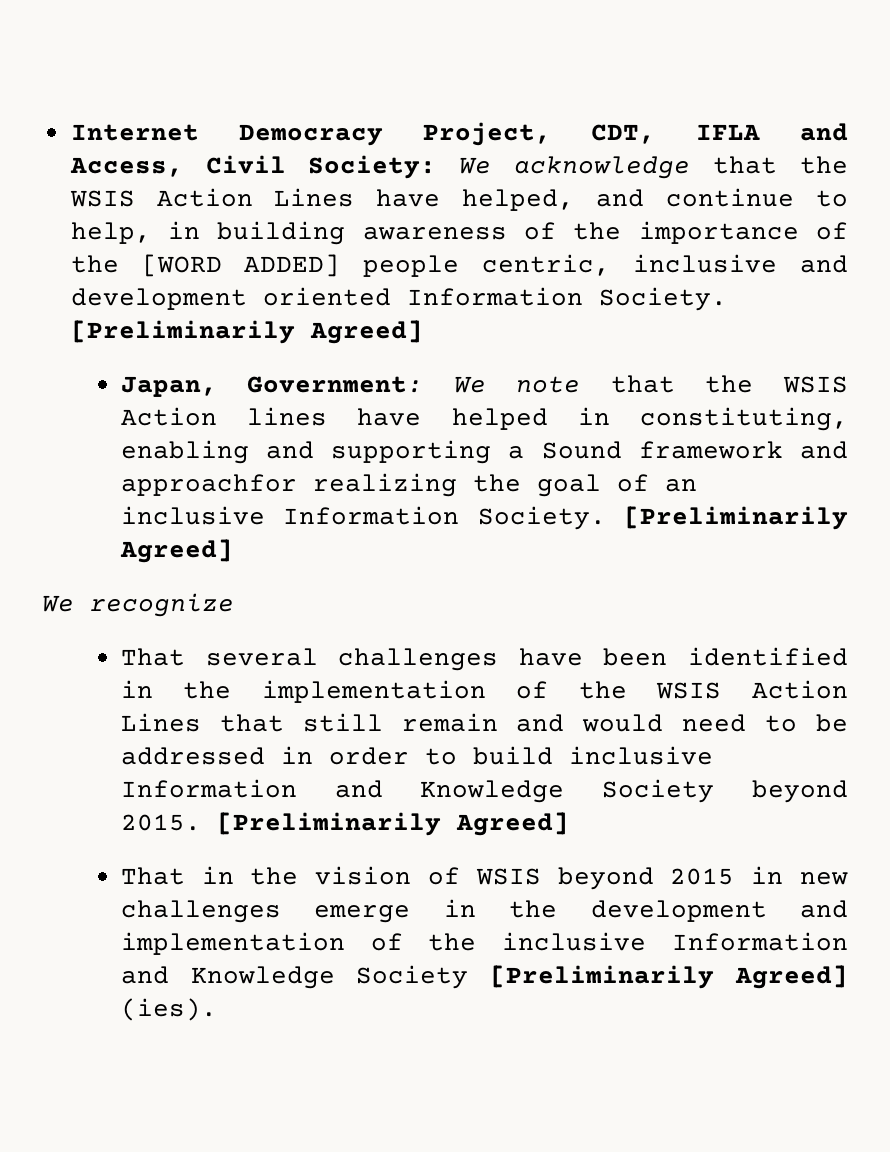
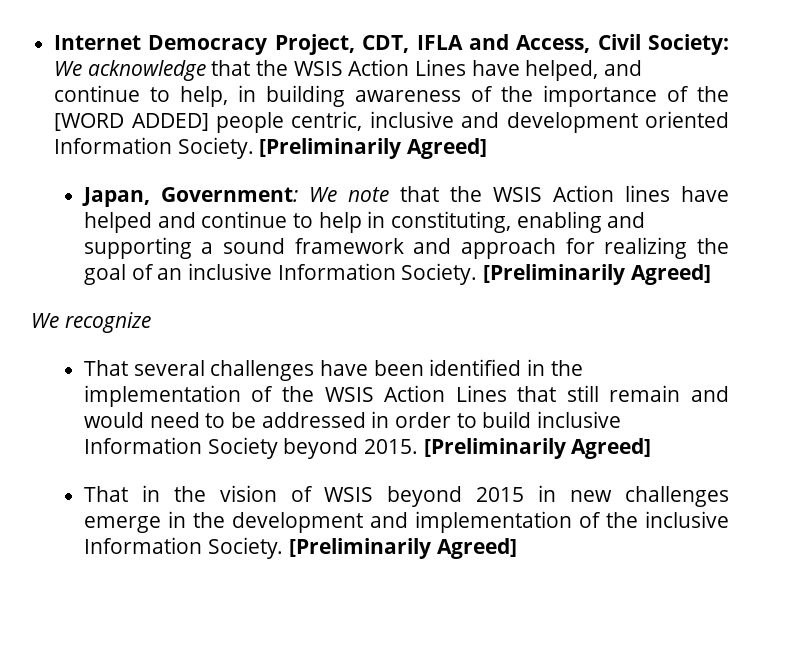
(548, 419) none -> [157,211,362,233] and continue to help
[541,441,622,459] Sound -> [223,238,286,254] sound
[120,474,297,496] approachfor -> [461,238,595,259] approach for
[334,780,565,803] and Knowledge -> (202, 445) none
[120,965,848,989] [120,998,217,1021] and Knowledge Society [Preliminarily Agreed] (ies). -> [207,537,517,559] Society. [Preliminarily Agreed]

